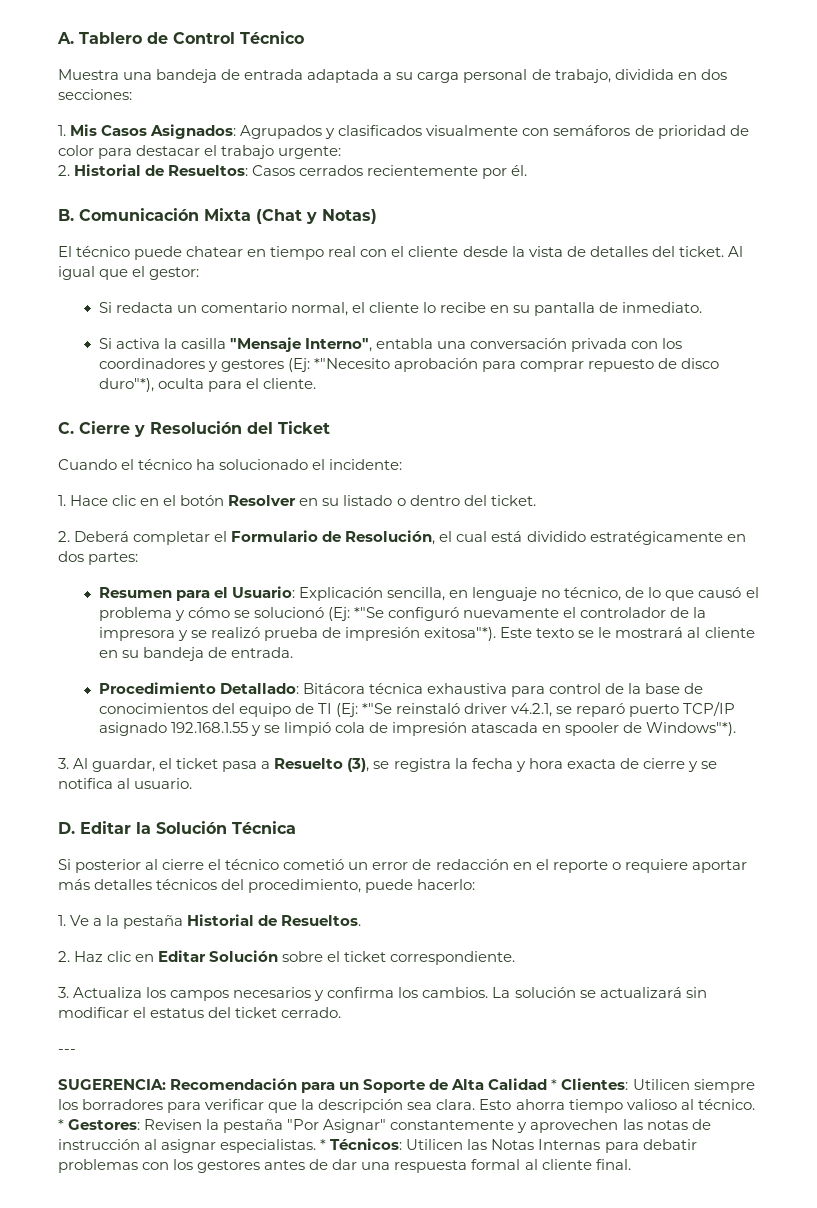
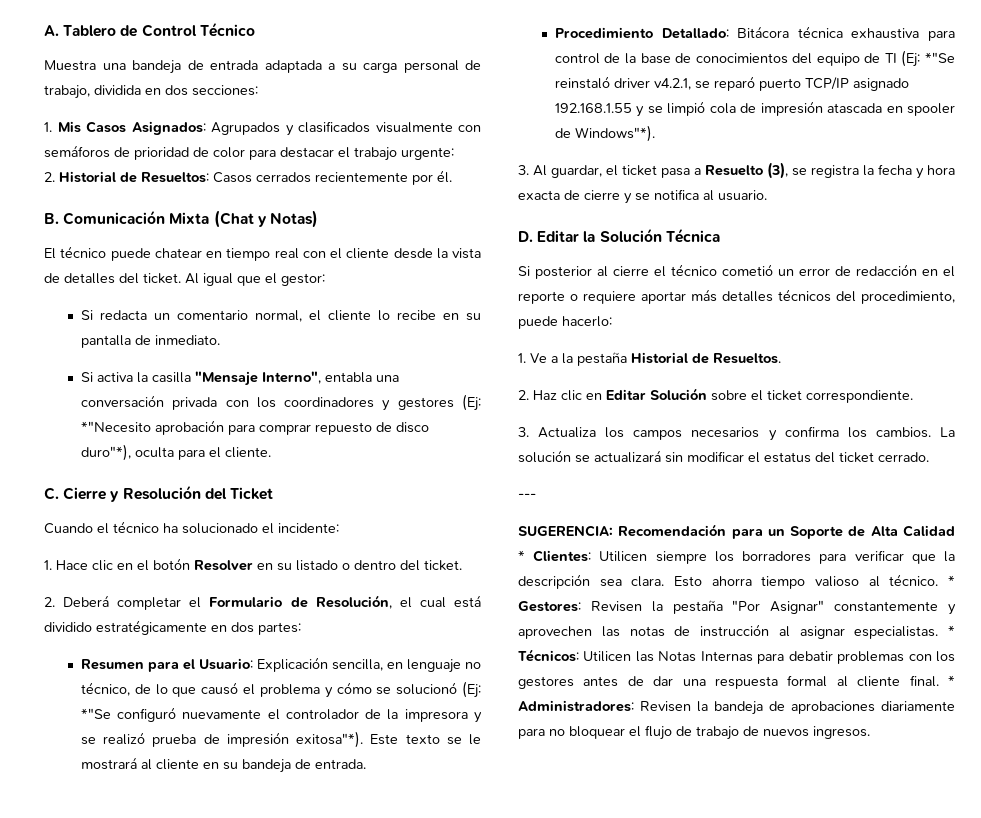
(631, 1164) none -> [947,675,955,686] [518,700,955,715] [518,725,870,740] * Administradores: Revisen la bandeja de aprobaciones diariamente para no bloquear el flujo de trabajo de nuevos ingresos.

